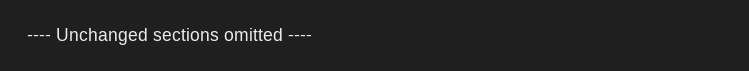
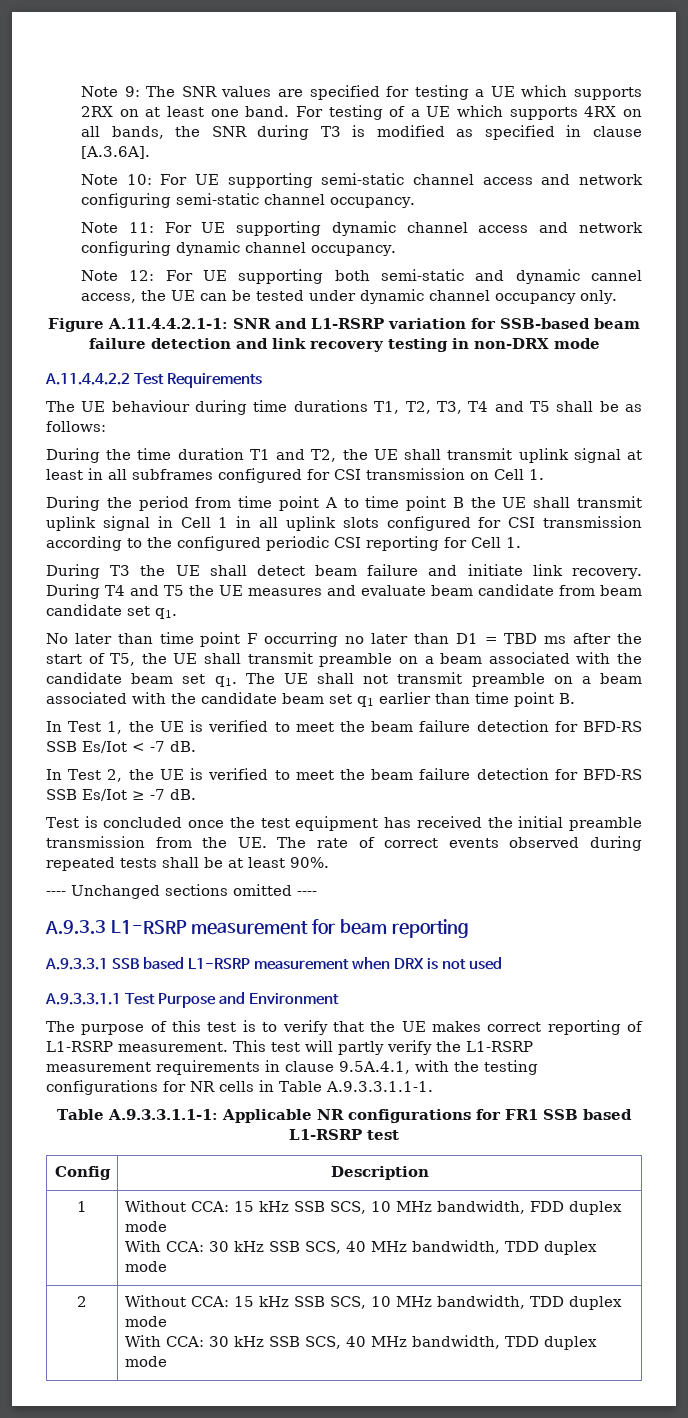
(27, 37) none -> [80,85,642,100] [80,105,642,120] [80,125,642,140] [80,146,150,159] [80,173,644,188] [80,193,415,208] [80,221,643,236] [80,241,396,256] [80,269,642,284] [80,289,617,304] [48,318,640,332] [88,338,600,352] [45,373,263,388] [46,400,642,415] [46,421,106,432] [46,448,642,463] [46,468,544,483] [46,496,642,511] [46,516,642,531] [46,536,521,551] [46,564,643,579] [46,584,642,599] [46,604,177,619] [46,632,643,647] [46,652,643,667] [46,672,642,687] [46,692,575,707] [46,720,642,734] [46,741,196,753] [46,768,642,782] [46,789,196,801] [46,816,642,831] [46,836,643,851] [46,857,329,871] Note 9: The SNR values are specified for testing a UE which supports 2RX on at least one band. For testing of a UE which supports 4RX on all bands, the SNR during T3 is modified as specified in clause [A.3.6A]. // Note 10: For UE supporting semi-static channel access and network configuring semi-static channel occupancy. // Note 11: For UE supporting dynamic channel access and network configuring dynamic channel occupancy. // Note 12: For UE supporting both semi-static and dynamic cannel access, the UE can be tested under dynamic channel occupancy only. // Figure A.11.4.4.2.1-1: SNR and L1-RSRP variation for SSB-based beam failure detection and link recovery testing in non-DRX mode // A.11.4.4.2.2 Test Requirements // The UE behaviour during time durations T1, T2, T3, T4 and T5 shall be as follows: // During the time duration T1 and T2, the UE shall transmit uplink signal at least in all subframes configured for CSI transmission on Cell 1. // During the period from time point A to time point B the UE shall transmit uplink signal in Cell 1 in all uplink slots configured for CSI transmission according to the configured periodic CSI reporting for Cell 1. // During T3 the UE shall detect beam failure and initiate link recovery. During T4 and T5 the UE measures and evaluate beam candidate from beam candidate set q1. // No later than time point F occurring no later than D1 = TBD ms after the start of T5, the UE shall transmit preamble on a beam associated with the candidate beam set q1. The UE shall not transmit preamble on a beam associated with the candidate beam set q1 earlier than time point B. // In Test 1, the UE is verified to meet the beam failure detection for BFD-RS SSB Es/Iot < -7 dB. // In Test 2, the UE is verified to meet the beam failure detection for BFD-RS SSB Es/Iot ≥ -7 dB. // Test is concluded once the test equipment has received the initial preamble transmission from the UE. The rate of correct events observed during repeated tests shall be at least 90%. //
(312, 37) none -> [45,919,469,938] [45,957,503,970] [45,992,340,1008] [46,1020,643,1035] [46,1040,533,1055] [46,1060,538,1075] [46,1080,433,1095] [57,1109,632,1123] [289,1129,399,1140] [54,1166,111,1180] [330,1166,429,1180] [77,1201,87,1212] [124,1200,622,1215] [124,1221,167,1232] [124,1240,597,1255] [124,1261,167,1272] [77,1296,87,1307] [124,1295,622,1310] [124,1316,167,1327] [124,1335,597,1350] [124,1356,167,1367] // A.9.3.3 L1-RSRP measurement for beam reporting // A.9.3.3.1 SSB based L1-RSRP measurement when DRX is not used // A.9.3.3.1.1 Test Purpose and Environment // The purpose of this test is to verify that the UE makes correct reporting of L1-RSRP measurement. This test will partly verify the L1-RSRP measurement requirements in clause 9.5A.4.1, with the testing configurations for NR cells in Table A.9.3.3.1.1-1. // Table A.9.3.3.1.1-1: Applicable NR configurations for FR1 SSB based L1-RSRP test // Config | Description // 1 | Without CCA: 15 kHz SSB SCS, 10 MHz bandwidth, FDD duplex mode // With CCA: 30 kHz SSB SCS, 40 MHz bandwidth, TDD duplex mode // 2 | Without CCA: 15 kHz SSB SCS, 10 MHz bandwidth, TDD duplex mode // With CCA: 30 kHz SSB SCS, 40 MHz bandwidth, TDD duplex mode

